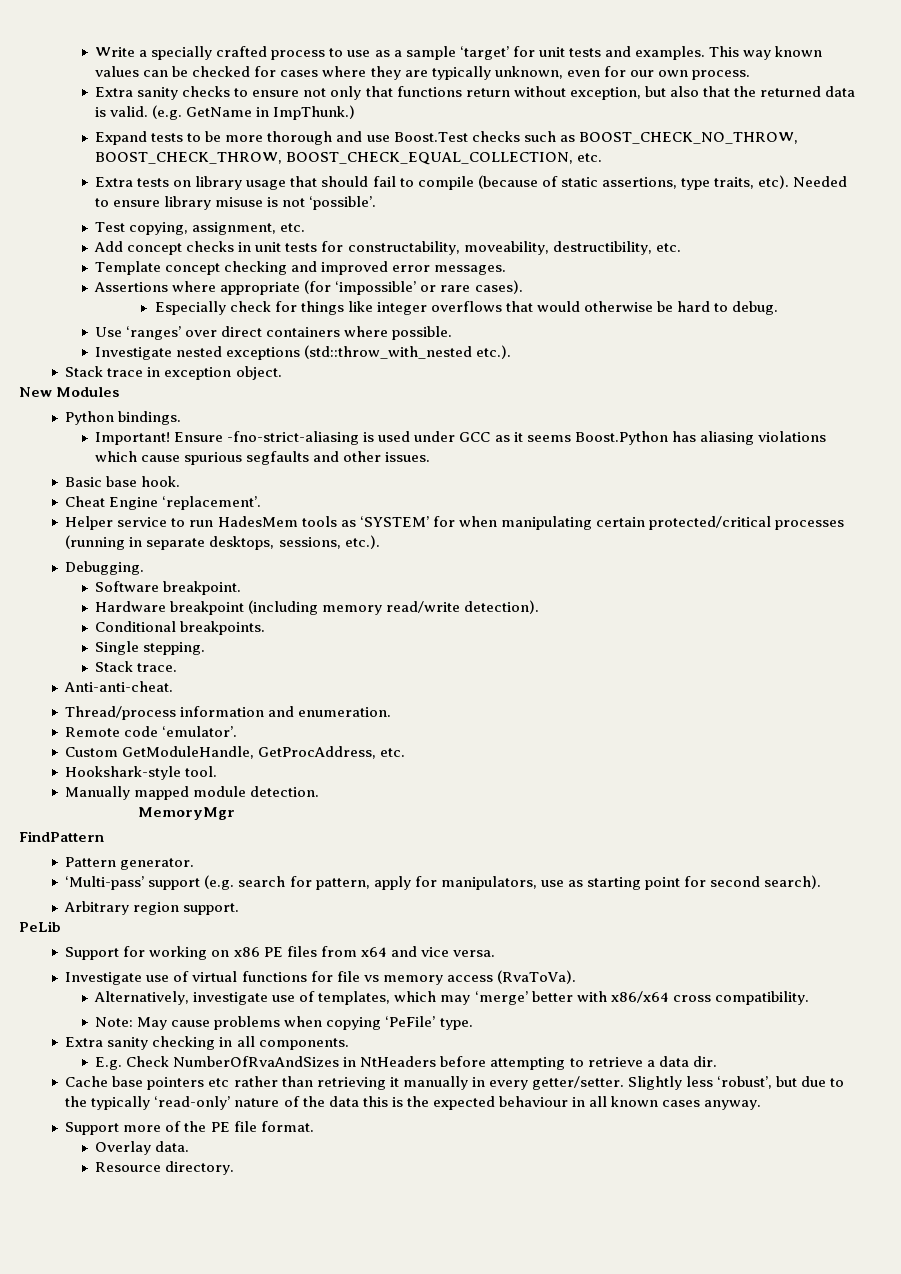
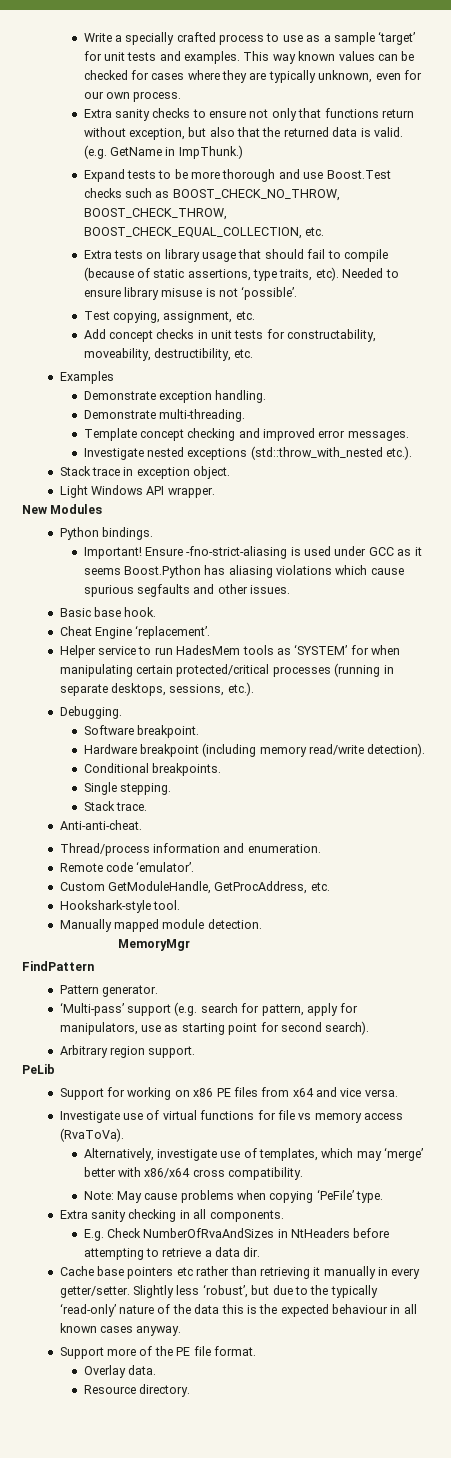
(681, 247) none -> [59,371,114,384] [83,390,267,403] [83,409,245,422] // Examples // Demonstrate exception handling. // Demonstrate multi-threading.
[94,280,523,295] [154,301,779,315] [95,326,453,340] // Assertions where appropriate (for ‘impossible’ or rare cases). // Especially check for things like integer overflows that would otherwise be hard to debug. // Use ‘ranges’ over direct containers where possible. -> (409, 436) none
(282, 373) none -> [59,485,215,498] // Light Windows API wrapper.

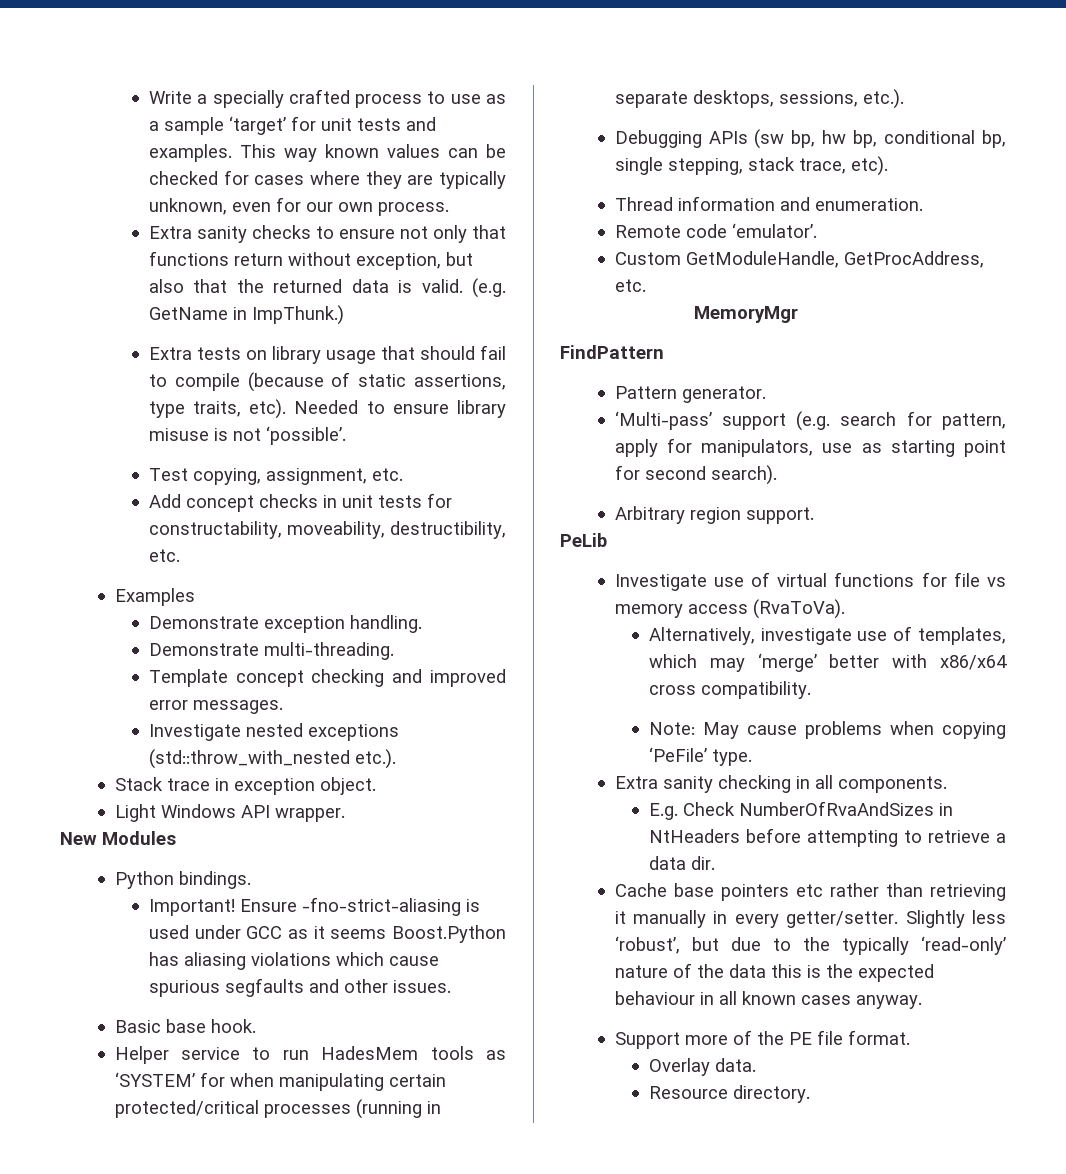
[83,169,391,182] [83,188,340,201] [83,208,227,220] [83,227,324,239] // Expand tests to be more thorough and use Boost.Test checks such as BOOST_CHECK_NO_THROW, BOOST_CHECK_THROW, BOOST_CHECK_EQUAL_COLLECTION, etc. -> (344, 315) none
[59,625,211,639] // Cheat Engine ‘replacement’. -> (256, 1026) none
[59,706,122,719] [83,725,199,738] [83,743,426,757] [83,763,221,776] [83,782,171,795] [83,801,147,811] [59,820,142,830] [59,843,150,856] Debugging. // Software breakpoint. // Hardware breakpoint (including memory read/write detection). // Conditional breakpoints. // Single stepping. // Stack trace. // Anti-anti-cheat. // Thread/process -> [614,129,1006,149] [614,156,888,176] [614,197,673,211] Debugging APIs (sw bp, hw bp, conditional bp, single stepping, stack trace, etc). // Thread
[59,900,181,913] [59,919,262,932] // Hookshark-style tool. // Manually mapped module detection. -> (646, 285) none
[59,1087,398,1100] // Support for working on x86 PE files from x64 and vice versa. -> (607, 540) none

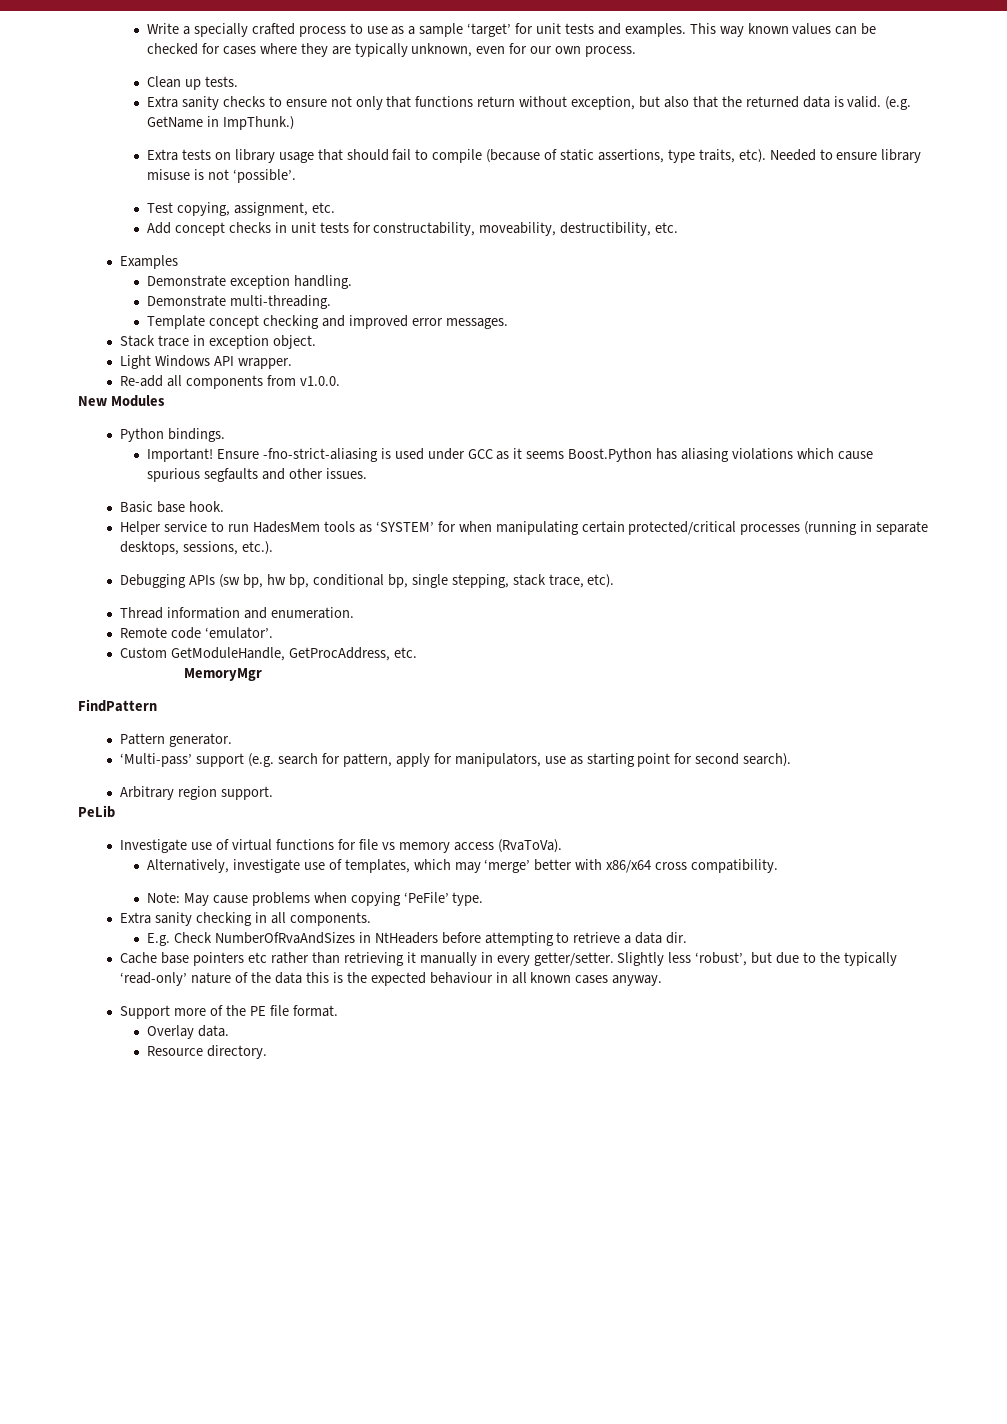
(449, 209) none -> [147,76,238,90] // Clean up tests.
[148,723,399,741] [148,749,396,769] // Investigate nested exceptions (std::throw_with_nested etc.). -> (508, 323) none
(345, 815) none -> [120,375,341,389] // Re-add all components from v1.0.0.

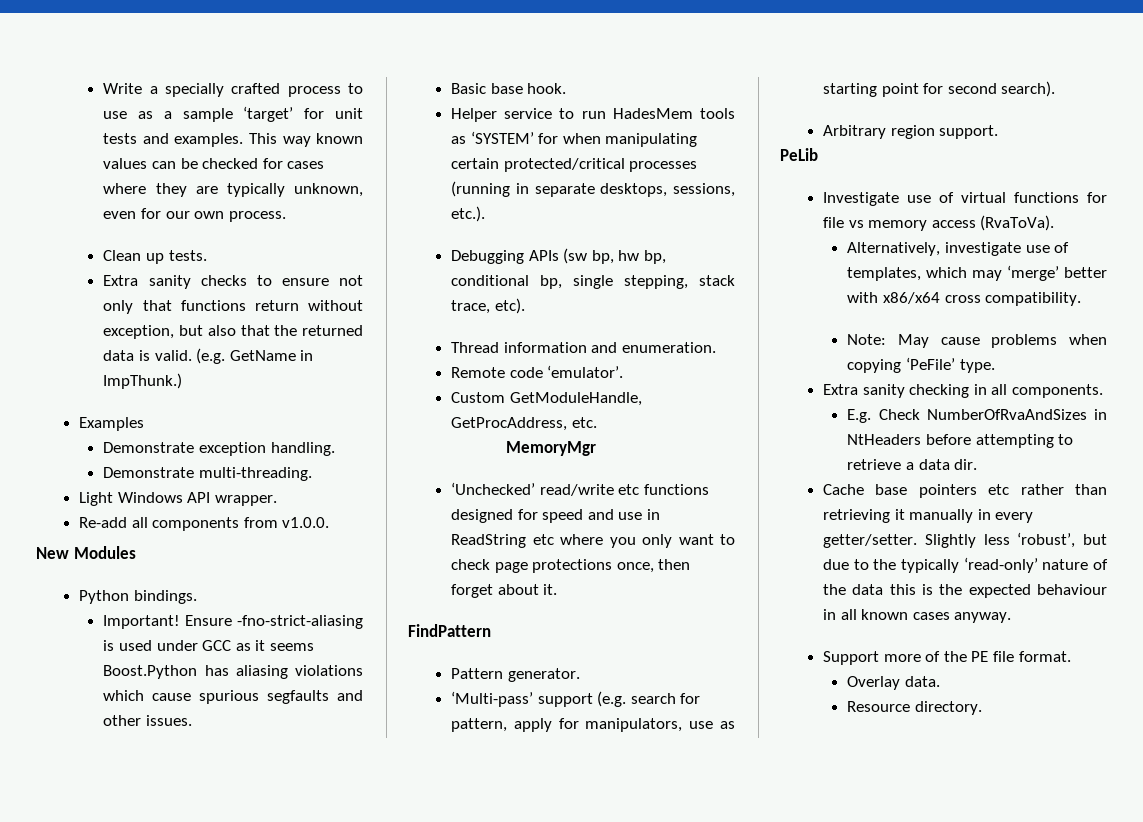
[147,149,922,163] [147,169,296,183] [147,202,335,216] [147,222,679,236] // Extra tests on library usage that should fail to compile (because of static assertions, type traits, etc). Needed to ensure library misuse is not ‘possible’. // Test copying, assignment, etc. // Add concept checks in unit tests for constructability, moveability, destructibility, etc. -> (183, 381) none
[147,315,508,329] [120,335,317,349] // Template concept checking and improved error messages. // Stack trace in exception object. -> (313, 474) none
(263, 674) none -> [451,482,709,496] [451,509,661,523] [451,534,735,548] [451,559,691,573] [451,584,558,598] // ‘Unchecked’ read/write etc functions designed for speed and use in ReadString etc where you only want to check page protections once, then forget about it.

